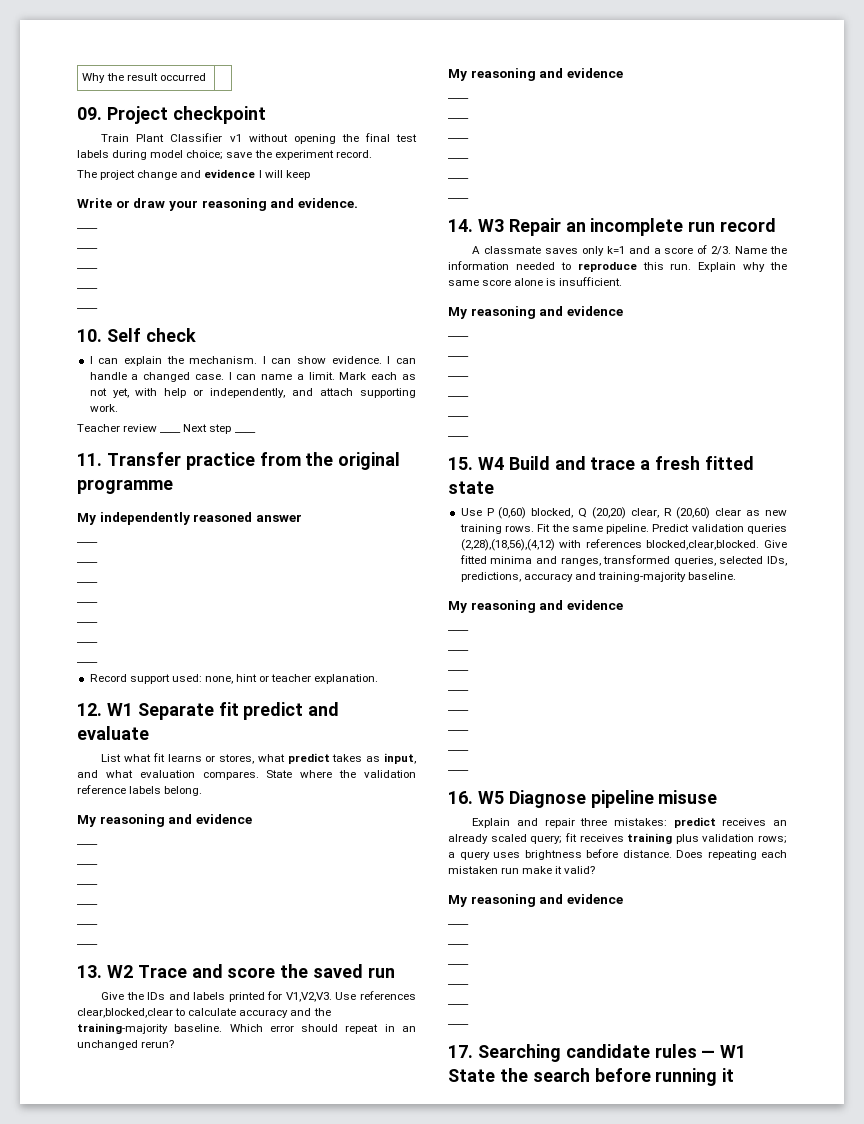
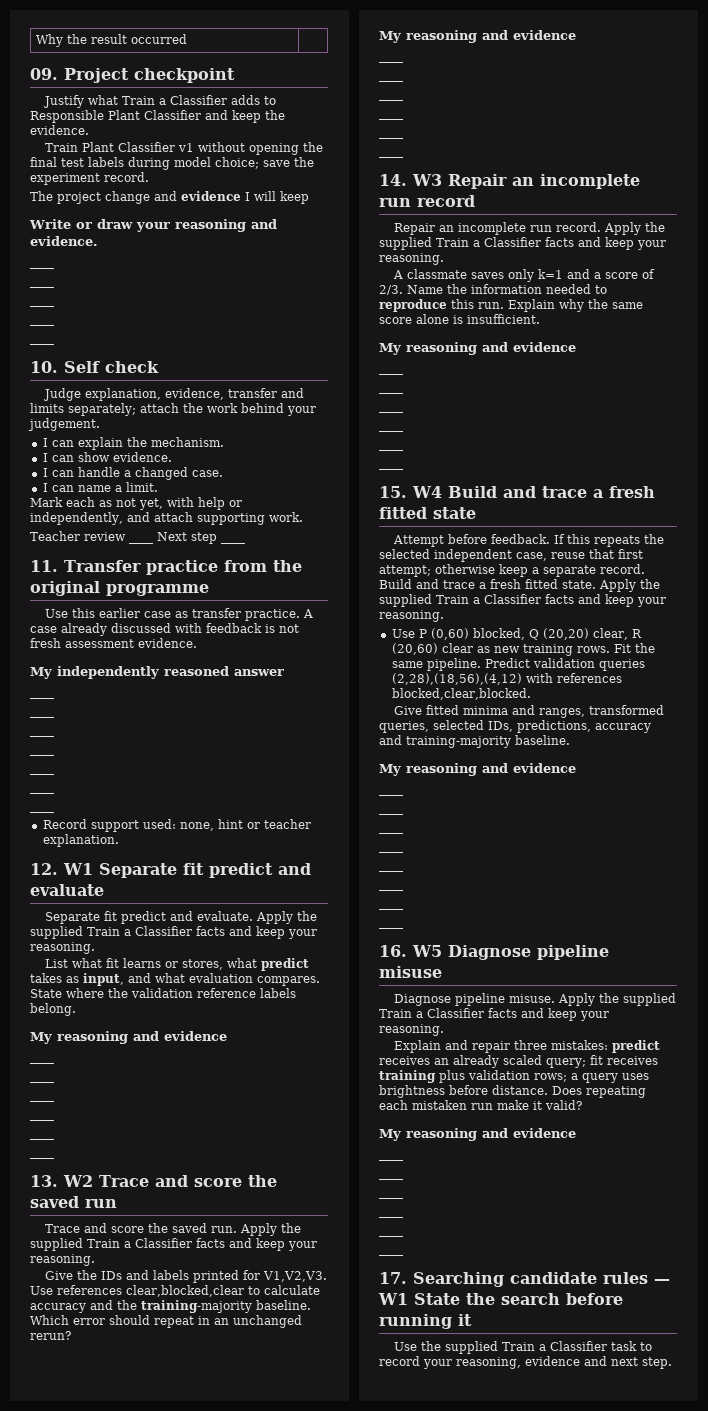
(266, 115) none -> [42,95,276,108] [30,110,285,123] [30,125,89,135] // Justify what Train a Classifier adds to Responsible Plant Classifier and keep the evidence.
(196, 335) none -> [42,388,304,401] [30,403,316,416] [28,418,100,431] // Judge explanation, evidence, transfer and limits separately; attach the work behind your judgement.
(258, 360) none -> (224, 442) //
(382, 360) none -> (172, 457) //
(224, 377) none -> (223, 473) //
(335, 376) none -> (158, 487) //
(173, 486) none -> [44,608,313,621] [30,623,299,636] [30,638,197,648] // Use this earlier case as transfer practice. A case already discussed with feedback is not fresh assessment evidence.
(149, 733) none -> [44,911,317,924] [30,926,317,939] [30,942,95,954] // Separate fit predict and evaluate. Apply the supplied Train a Classifier facts and keep your reasoning.
(396, 972) none -> [44,1223,301,1236] [30,1238,317,1251] [30,1254,95,1266] // Trace and score the saved run. Apply the supplied Train a Classifier facts and keep your reasoning.
(777, 225) none -> [393,222,665,235] [379,237,666,250] [379,253,444,265] // Repair an incomplete run record. Apply the supplied Train a Classifier facts and keep your reasoning.
(494, 487) none -> [392,534,664,547] [379,549,643,562] [379,564,645,577] [379,579,660,592] [379,594,666,607] [379,610,444,622] // Attempt before feedback. If this repeats the selected independent case, reuse that first attempt; otherwise keep a separate record. Build and trace a fresh fitted state. Apply the supplied Train a Classifier facts and keep your reasoning.
(760, 545) none -> (531, 694) //
(718, 797) none -> [393,993,676,1006] [379,1008,609,1021] [379,1024,444,1036] // Diagnose pipeline misuse. Apply the supplied Train a Classifier facts and keep your reasoning.
(735, 1075) none -> [393,1341,652,1354] [379,1356,672,1369] // Use the supplied Train a Classifier task to record your reasoning, evidence and next step.

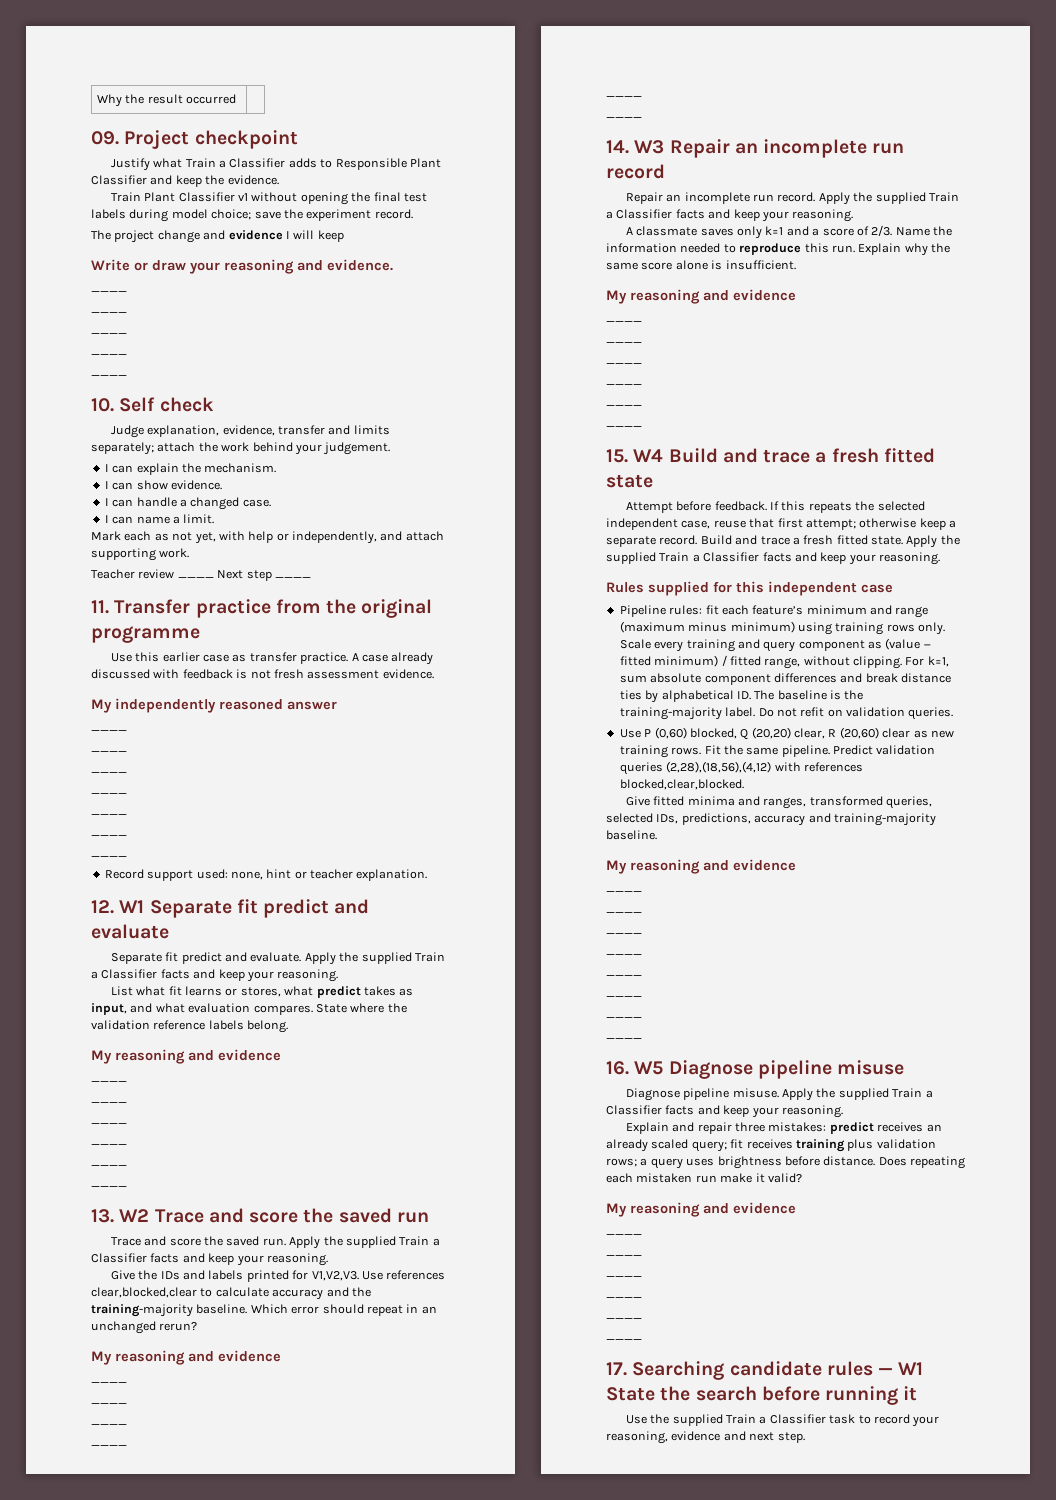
(444, 616) none -> [606,581,893,596] [619,605,929,618] [619,621,945,635] [619,638,931,652] [619,655,949,669] [619,673,951,685] [619,690,864,703] [619,707,954,720] // Rules supplied for this independent case // Pipeline rules: fit each feature’s minimum and range (maximum minus minimum) using training rows only. Scale every training and query component as (value − fitted minimum) / fitted range, without clipping. For k=1, sum absolute component differences and break distance ties by alphabetical ID. The baseline is the training-majority label. Do not refit on validation queries.

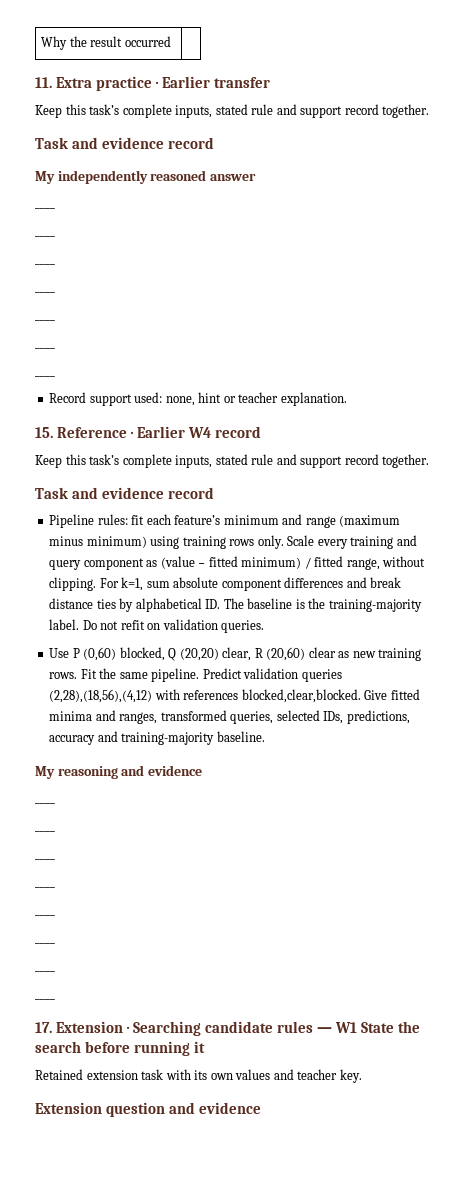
[91,130,298,149] [110,158,441,171] [91,175,279,187] [110,192,427,205] [91,209,413,222] [91,230,344,243] [91,259,393,274] [91,291,127,292] [91,312,127,313] [91,333,127,334] [91,354,127,355] [91,375,127,376] [91,397,214,412] [110,425,390,438] [91,442,391,455] [104,463,277,475] [104,480,222,490] [104,497,271,510] [104,514,215,524] [91,531,444,544] [91,548,190,561] [91,569,311,581] [91,599,433,618] [91,626,200,643] [110,652,434,665] [91,669,434,679] 09. Project checkpoint // Justify what Train a Classifier adds to Responsible Plant Classifier and keep the evidence. // Train Plant Classifier v1 without opening the final test labels during model choice; save the experiment record. // The project change and evidence I will keep // Write or draw your reasoning and evidence. // ____ // ____ // ____ // ____ // ____ // 10. Self check // Judge explanation, evidence, transfer and limits separately; attach the work behind your judgement. // I can explain the mechanism. // I can show evidence. // I can handle a changed case. // I can name a limit. // Mark each as not yet, with help or independently, and attach supporting work. // Teacher review ____ Next step ____ // 11. Transfer practice from the original programme // Use this earlier case as transfer practice. A case already discussed with feedback is not fresh assessment evidence. -> [35,76,271,91] [35,104,430,118] [35,137,214,149] 11. Extra practice · Earlier transfer // Keep this task’s complete inputs, stated rule and support record together. // Task and evidence record
[91,899,370,918] [91,924,169,939] [110,952,445,965] [91,969,339,982] [110,986,414,998] [91,1003,407,1015] [91,1020,289,1033] [91,1049,281,1064] [91,1081,127,1082] [91,1102,127,1103] [91,1123,127,1124] [91,1144,127,1145] [91,1165,127,1166] [91,1186,127,1187] [91,1208,429,1223] [110,1236,440,1249] [91,1253,328,1266] [110,1270,446,1282] [91,1287,371,1300] [91,1304,437,1317] [91,1321,198,1334] [91,1350,281,1365] [91,1382,127,1383] [91,1403,127,1404] [91,1424,127,1425] [91,1445,127,1446] [606,96,642,97] [606,117,642,118] [606,139,905,158] [606,164,665,179] [625,192,959,205] [606,209,854,222] [625,225,953,239] [606,243,950,256] [606,260,796,270] [606,289,796,304] [606,321,642,322] [606,342,642,343] [606,363,642,364] [606,384,642,385] [606,405,642,406] [606,426,642,427] [606,448,935,463] [606,475,653,488] [625,501,925,513] [606,518,956,530] [606,535,960,548] [606,552,940,565] [606,581,893,596] 12. W1 Separate fit predict and evaluate // Separate fit predict and evaluate. Apply the supplied Train a Classifier facts and keep your reasoning. // List what fit learns or stores, what predict takes as input, and what evaluation compares. State where the validation reference labels belong. // My reasoning and evidence // ____ // ____ // ____ // ____ // ____ // ____ // 13. W2 Trace and score the saved run // Trace and score the saved run. Apply the supplied Train a Classifier facts and keep your reasoning. // Give the IDs and labels printed for V1,V2,V3. Use references clear,blocked,clear to calculate accuracy and the training-majority baseline. Which error should repeat in an unchanged rerun? // My reasoning and evidence // ____ // ____ // ____ // ____ // ____ // ____ // 14. W3 Repair an incomplete run record // Repair an incomplete run record. Apply the supplied Train a Classifier facts and keep your reasoning. // A classmate saves only k=1 and a score of 2/3. Name the information needed to reproduce this run. Explain why the same score alone is insufficient. // My reasoning and evidence // ____ // ____ // ____ // ____ // ____ // ____ // 15. W4 Build and trace a fresh fitted state // Attempt before feedback. If this repeats the selected independent case, reuse that first attempt; otherwise keep a separate record. Build and trace a fresh fitted state. Apply the supplied Train a Classifier facts and keep your reasoning. // Rules supplied for this independent case -> [35,426,262,438] [35,454,430,468] [35,487,214,499] 15. Reference · Earlier W4 record // Keep this task’s complete inputs, stated rule and support record together. // Task and evidence record
(744, 784) // -> (361, 696) none
[606,1060,905,1079] [625,1088,933,1101] [606,1105,843,1118] [625,1122,942,1134] [606,1139,936,1152] [606,1156,965,1169] [606,1173,802,1183] [606,1202,796,1217] [606,1234,642,1235] [606,1255,642,1256] [606,1276,642,1277] [606,1297,642,1298] [606,1318,642,1319] [606,1339,642,1340] // 16. W5 Diagnose pipeline misuse // Diagnose pipeline misuse. Apply the supplied Train a Classifier facts and keep your reasoning. // Explain and repair three mistakes: predict receives an already scaled query; fit receives training plus validation rows; a query uses brightness before distance. Does repeating each mistaken run make it valid? // My reasoning and evidence // ____ // ____ // ____ // ____ // ____ // ____ -> (55, 999) none
(627, 1369) none -> [56,1021,131,1033] Extension ·
[625,1414,940,1427] [606,1431,805,1444] Use the supplied Train a Classifier task to record your reasoning, evidence and next step. -> [35,1069,362,1083] [35,1102,261,1117] Retained extension task with its own values and teacher key. // Extension question and evidence

